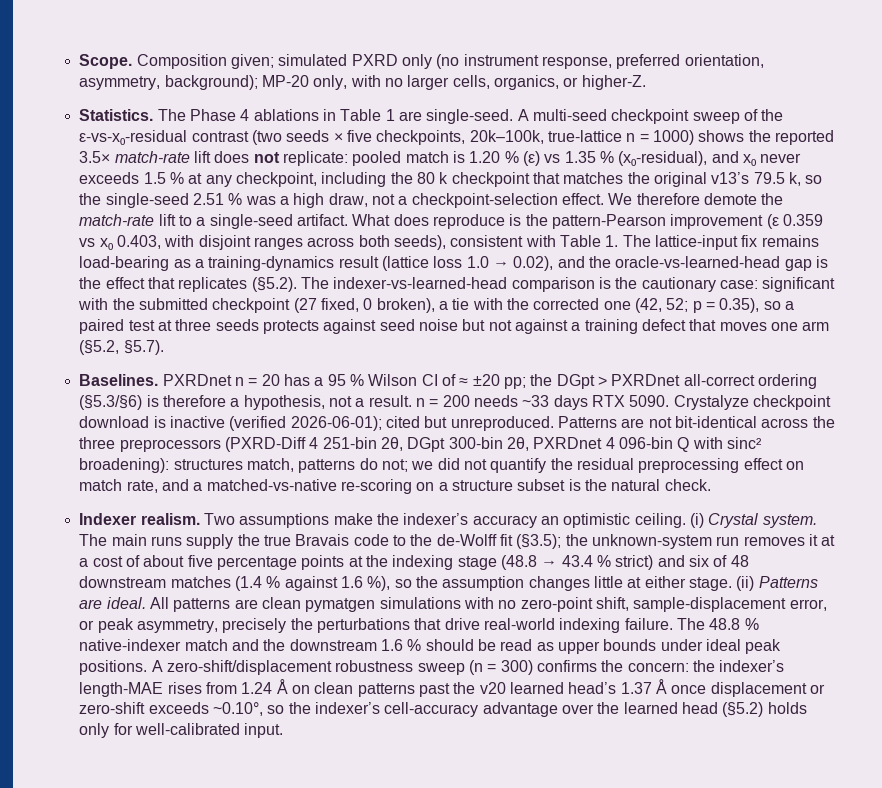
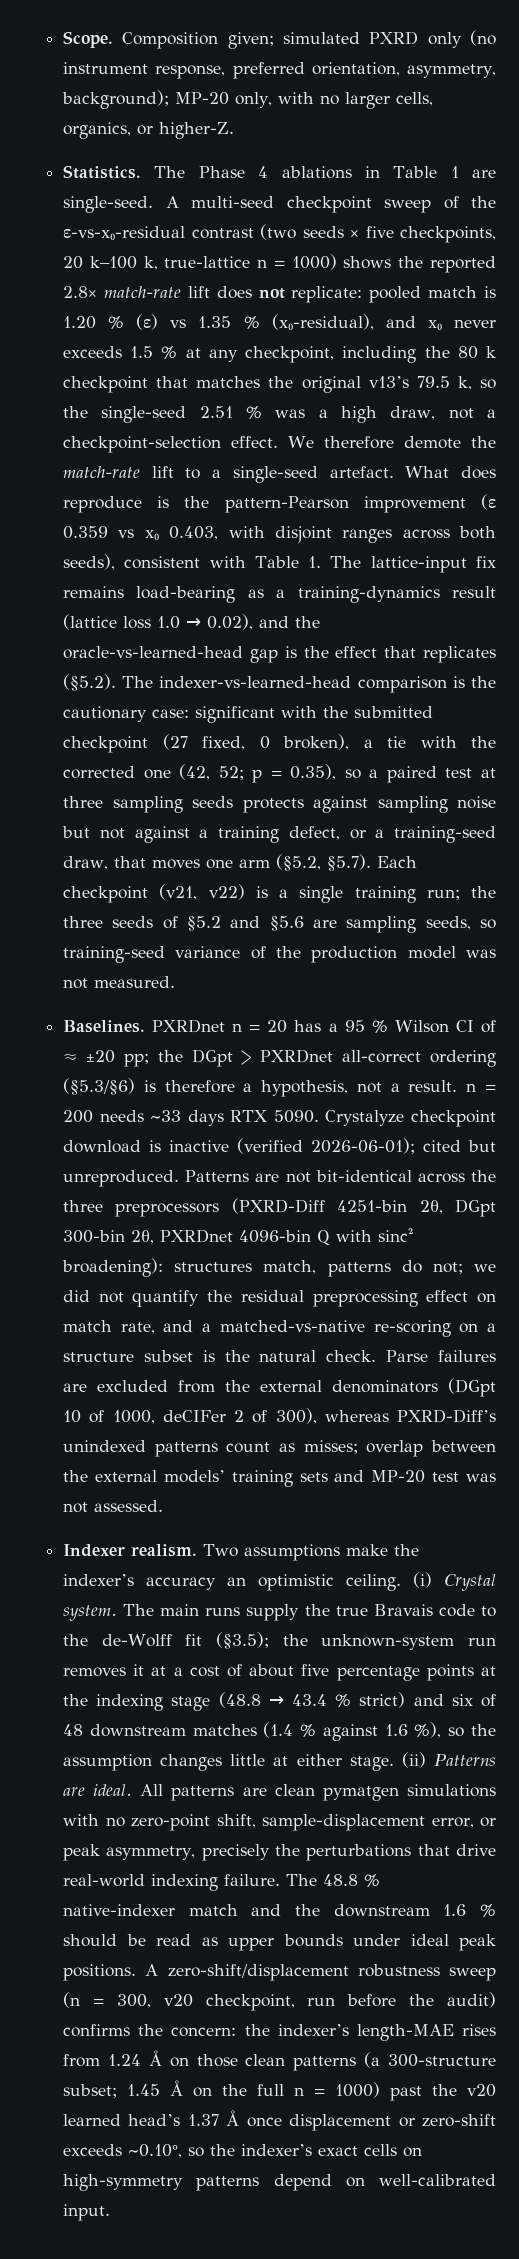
[469,130,544,144] 20k–100k, -> [63,256,158,270] 20 k–100 k,
[79,151,111,163] 3.5× -> [63,286,98,298] 2.8×
[297,214,349,226] artifact. -> [329,466,394,478] artefact.
(212, 325) none -> [112,796,183,813] sampling
[379,319,415,331] seed -> [377,796,448,813] sampling
[641,319,686,331] defect -> [288,826,496,843] [63,856,109,870] defect, or a training-seed draw,
(164, 347) none -> [377,856,418,868] [63,884,496,903] [63,916,496,933] [63,946,497,963] [63,976,176,989] Each checkpoint (v21, v22) is a single training run; the three seeds of §5.2 and §5.6 are sampling seeds, so training-seed variance of the production model was not measured.
[309,437,377,449] 4 251-bin -> [337,1200,408,1212] 4251-bin
[605,437,673,449] 4 096-bin -> [239,1230,312,1243] 4096-bin
(711, 485) none -> [386,1350,497,1362] [63,1378,496,1397] [63,1408,496,1424] [63,1440,496,1457] [63,1470,496,1487] [63,1500,164,1513] Parse failures are excluded from the external denominators (DGpt 10 of 1000, deCIFer 2 of 300), whereas PXRD-Diff’s unindexed patterns count as misses; overlap between the external models’ training sets and MP-20 test was not assessed.
[500,660,533,675] 300) -> [116,1992,496,2011] 300, v20 checkpoint, run before the audit)
(311, 689) none -> [196,2054,238,2067] those
(415, 690) none -> [364,2052,496,2068] [63,2080,381,2098] (a 300-structure subset; 1.45 Å on the full n = 1000)
[384,702,807,717] [79,723,133,738] cell-accuracy advantage over the learned head (§5.2) holds only for -> [318,2144,423,2157] [63,2174,365,2191] exact cells on high-symmetry patterns depend on

